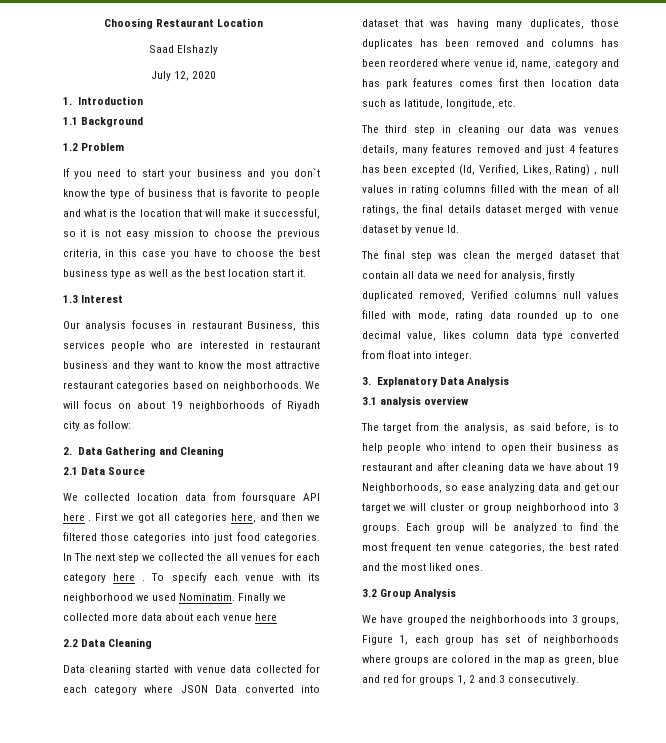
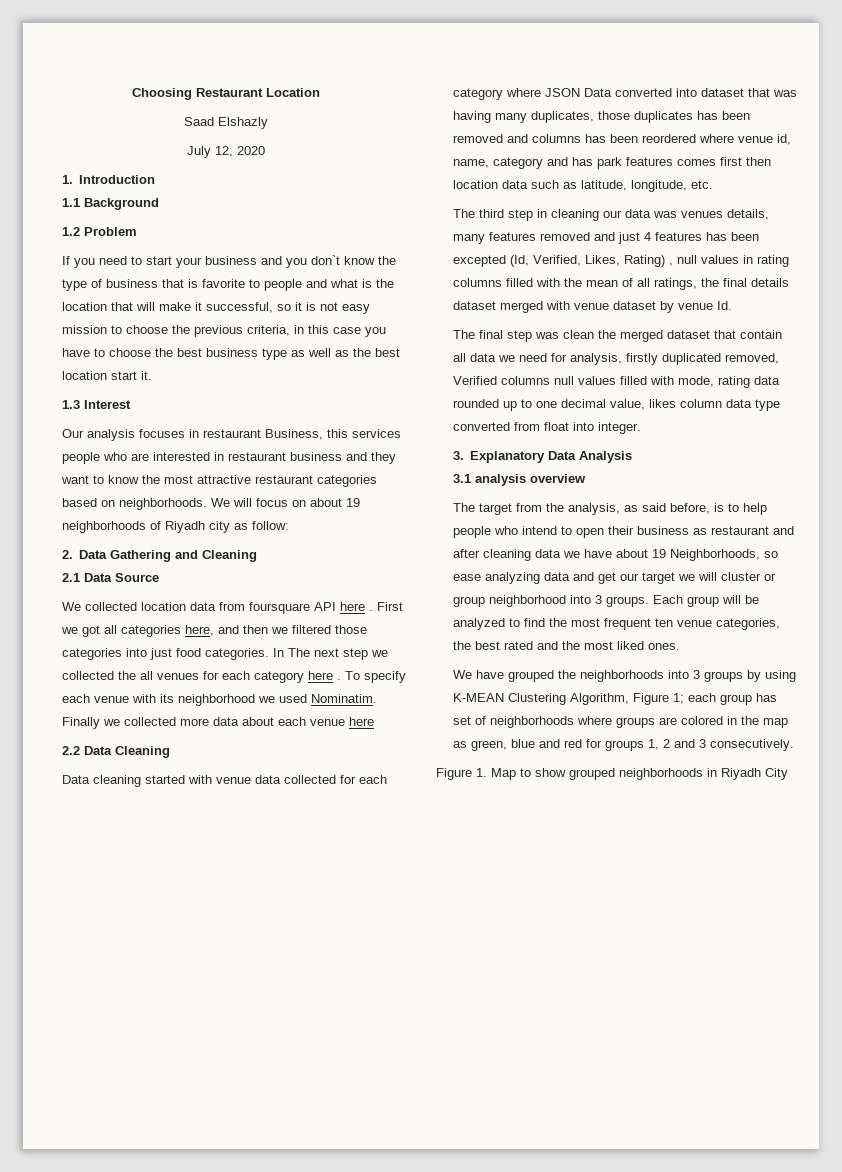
[361,588,456,599] // 3.2 Group Analysis -> (680, 646) none
[581,616,619,625] [361,635,409,645] groups, Figure 1, -> [703,670,796,682] [452,693,684,705] groups by using K-MEAN Clustering Algorithm, Figure 1;
(580, 680) none -> [436,768,788,780] // Figure 1. Map to show grouped neighborhoods in Riyadh City

